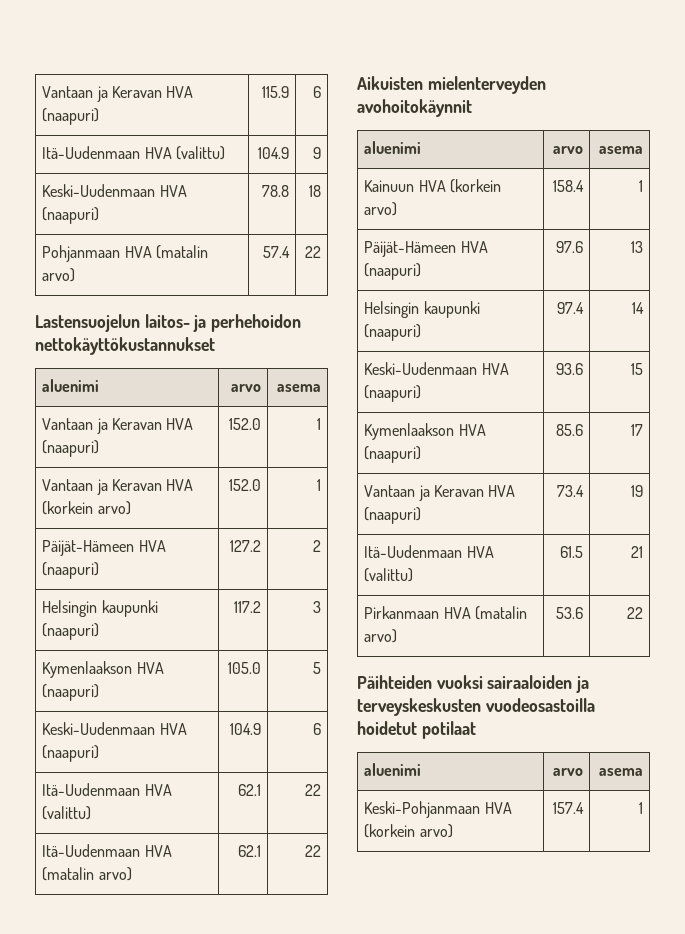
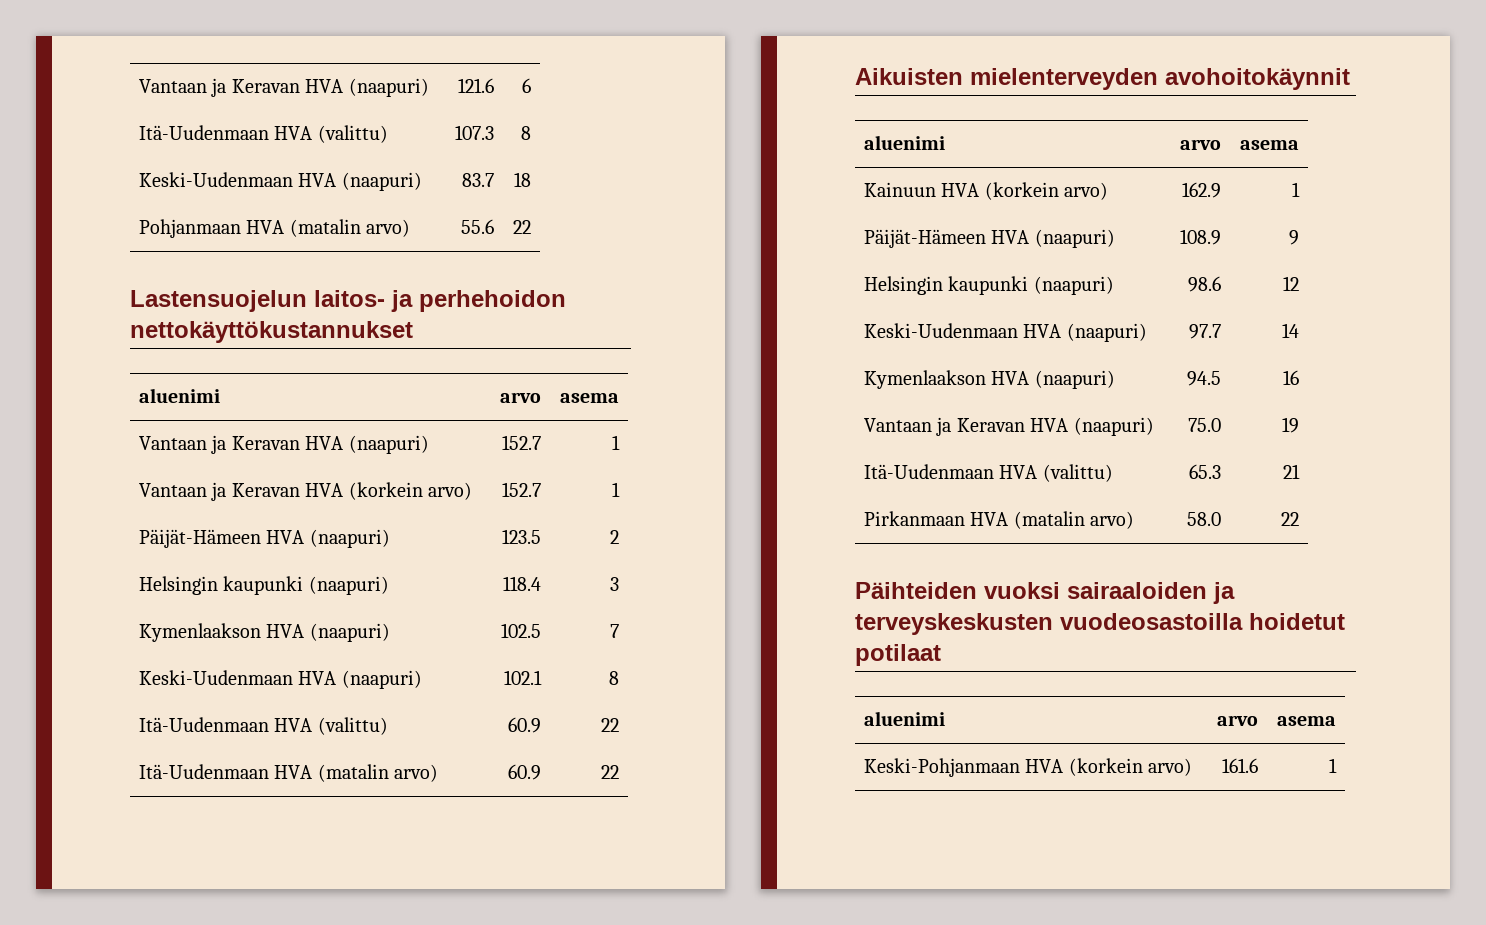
[42,86,194,102] [42,108,100,125] [261,86,289,98] [312,86,321,98] [42,146,225,160] [257,147,289,159] [312,147,321,159] [42,184,187,197] [42,207,100,224] [261,185,289,197] Vantaan ja Keravan HVA (naapuri) | 115.9 | 6 // Itä-Uudenmaan HVA (valittu) | 104.9 | 9 // Keski-Uudenmaan HVA (naapuri) | 78.8 -> [138,78,429,97] [458,78,495,93] [522,78,532,93] [138,125,388,143] [455,125,495,140] [521,126,532,140] [138,172,422,191] [462,173,495,187] Vantaan ja Keravan HVA (naapuri) | 121.6 | 6 // Itä-Uudenmaan HVA (valittu) | 107.3 | 8 // Keski-Uudenmaan HVA (naapuri) | 83.7
[262,246,290,258] 57.4 -> [461,219,495,234] 55.6
[228,418,261,430] 152.0 -> [502,435,542,450] 152.7
[228,479,261,491] [316,479,321,491] [42,540,166,556] [42,562,100,579] [229,540,261,552] 152.0 | 1 // Päijät-Hämeen HVA (naapuri) | 127.2 -> [502,482,542,497] [612,482,621,497] [138,529,390,548] [502,529,542,544] 152.7 | 1 // Päijät-Hämeen HVA (naapuri) | 123.5
[233,601,261,613] 117.2 -> [503,576,542,591] 118.4
[227,662,261,674] [312,662,321,674] [42,722,187,735] [42,745,100,762] [229,723,261,735] [312,723,321,735] [42,783,172,796] [42,806,92,820] [237,784,261,796] 105.0 | 5 // Keski-Uudenmaan HVA (naapuri) | 104.9 | 6 // Itä-Uudenmaan HVA (valittu) | 62.1 -> [501,623,542,638] [610,624,620,638] [138,670,422,689] [504,670,543,685] [609,671,620,685] [138,717,388,735] [508,717,542,733] 102.5 | 7 // Keski-Uudenmaan HVA (naapuri) | 102.1 | 8 // Itä-Uudenmaan HVA (valittu) | 60.9
[237,845,261,857] 62.1 -> [508,764,542,780] 60.9
[552,180,584,192] [638,180,643,192] [364,241,488,257] [364,263,422,280] [555,241,583,253] [630,241,643,253] [364,301,480,318] [364,324,422,341] [556,302,584,314] [631,302,644,314] [364,362,509,375] [364,385,422,402] [555,363,583,375] [630,363,643,375] [364,423,486,440] [364,446,422,463] [555,424,583,436] [630,424,643,436] [364,485,516,501] [364,507,422,524] [556,485,584,497] 158.4 | 1 // Päijät-Hämeen HVA (naapuri) | 97.6 | 13 // Helsingin kaupunki (naapuri) | 97.4 | 14 // Keski-Uudenmaan HVA (naapuri) | 93.6 | 15 // Kymenlaakson HVA (naapuri) | 85.6 | 17 // Vantaan ja Keravan HVA (naapuri) | 73.4 -> [1182,182,1222,198] [1292,182,1301,197] [863,229,1115,248] [1180,229,1222,245] [1289,230,1300,245] [863,276,1114,295] [1188,276,1222,292] [1283,276,1300,291] [863,323,1147,342] [1189,324,1222,339] [1282,323,1300,338] [863,370,1115,389] [1187,371,1222,386] [1283,370,1300,385] [863,417,1154,436] [1188,418,1222,432] 162.9 | 1 // Päijät-Hämeen HVA (naapuri) | 108.9 | 9 // Helsingin kaupunki (naapuri) | 98.6 | 12 // Keski-Uudenmaan HVA (naapuri) | 97.7 | 14 // Kymenlaakson HVA (naapuri) | 94.5 | 16 // Vantaan ja Keravan HVA (naapuri) | 75.0
[559,546,583,558] 61.5 -> [1189,464,1222,479] 65.3
[555,607,583,619] 53.6 -> [1187,512,1222,526] 58.0
[552,802,584,814] 157.4 -> [1222,758,1259,773] 161.6

